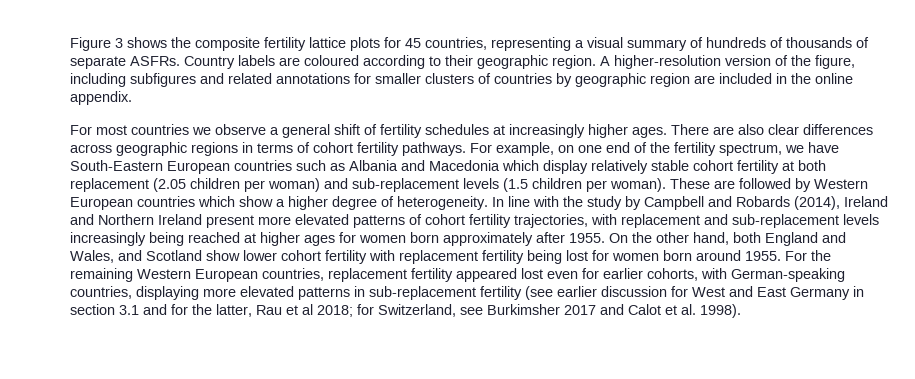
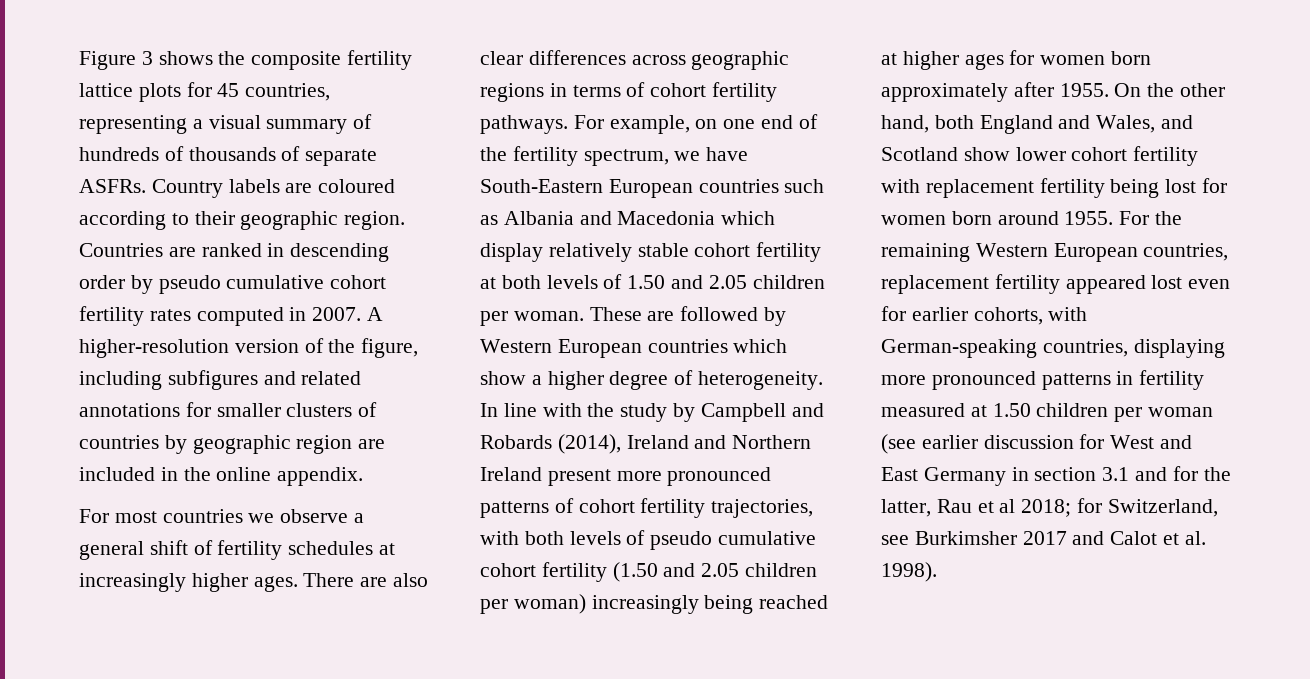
(596, 62) none -> [79,243,390,262] [79,275,387,294] [79,306,362,326] Countries are ranked in descending order by pseudo cumulative cohort fertility rates computed in 2007.
[70,178,666,192] replacement (2.05 children per woman) and sub-replacement levels (1.5 children per woman). -> [546,274,825,289] [480,311,584,326] levels of 1.50 and 2.05 children per woman.
[295,214,349,225] elevated -> [667,467,772,486] pronounced
[621,214,879,228] replacement and sub-replacement levels -> [524,530,817,550] [480,562,818,582] [480,594,586,614] both levels of pseudo cumulative cohort fertility (1.50 and 2.05 children per woman)
[240,286,294,297] elevated -> [931,371,1036,390] pronounced
[369,286,522,300] sub-replacement fertility -> [1139,370,1205,390] [881,403,1214,422] fertility measured at 1.50 children per woman

